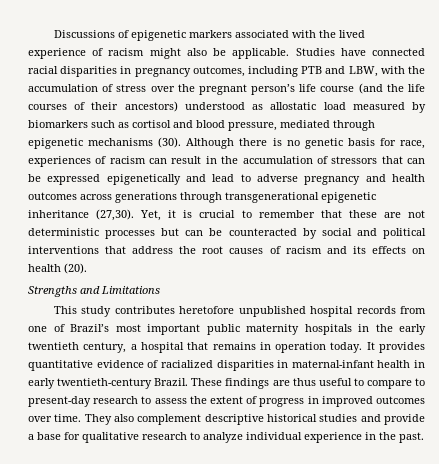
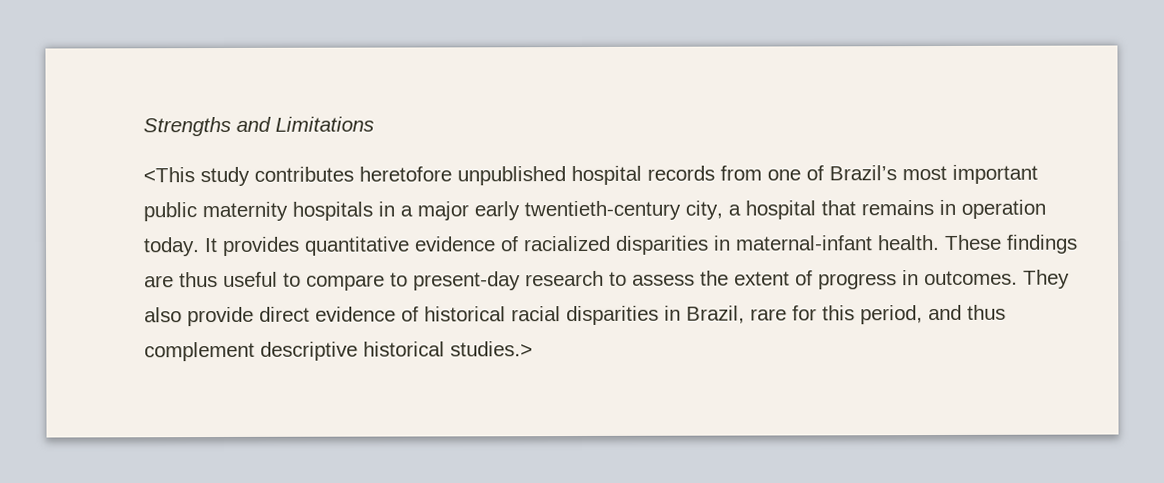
[53,30,365,41] [28,48,426,59] [28,66,425,77] [28,83,426,95] [28,101,427,113] [28,120,375,131] [28,137,426,149] [28,156,426,167] [28,174,425,185] [28,192,376,203] [28,209,425,221] [28,228,426,239] [28,246,425,254] [28,263,87,274] Discussions of epigenetic markers associated with the lived experience of racism might also be applicable. Studies have connected racial disparities in pregnancy outcomes, including PTB and LBW, with the accumulation of stress over the pregnant person’s life course (and the life courses of their ancestors) understood as allostatic load measured by biomarkers such as cortisol and blood pressure, mediated through epigenetic mechanisms (30). Although there is no genetic basis for race, experiences of racism can result in the accumulation of stressors that can be expressed epigenetically and lead to adverse pregnancy and health outcomes across generations through transgenerational epigenetic inheritance (27,30). Yet, it is crucial to remember that these are not deterministic processes but can be counteracted by social and political interventions that address the root causes of racism and its effects on health (20). // -> (143, 126) none
[53,306,77,314] This -> [143,167,195,183] <This
[375,324,426,335] [28,342,127,353] the early twentieth century, -> [400,200,723,221] a major early twentieth-century city,
[377,360,425,368] [28,378,189,389] health in early twentieth-century Brazil. -> [877,235,940,251] health.
[321,396,425,407] [28,414,425,425] [28,432,424,443] improved outcomes over time. They also complement descriptive historical studies and provide a base for qualitative research to analyze individual experience in the past. -> [924,269,1070,289] [144,304,1006,327] [144,341,533,362] outcomes. They also provide direct evidence of historical racial disparities in Brazil, rare for this period, and thus complement descriptive historical studies.>

